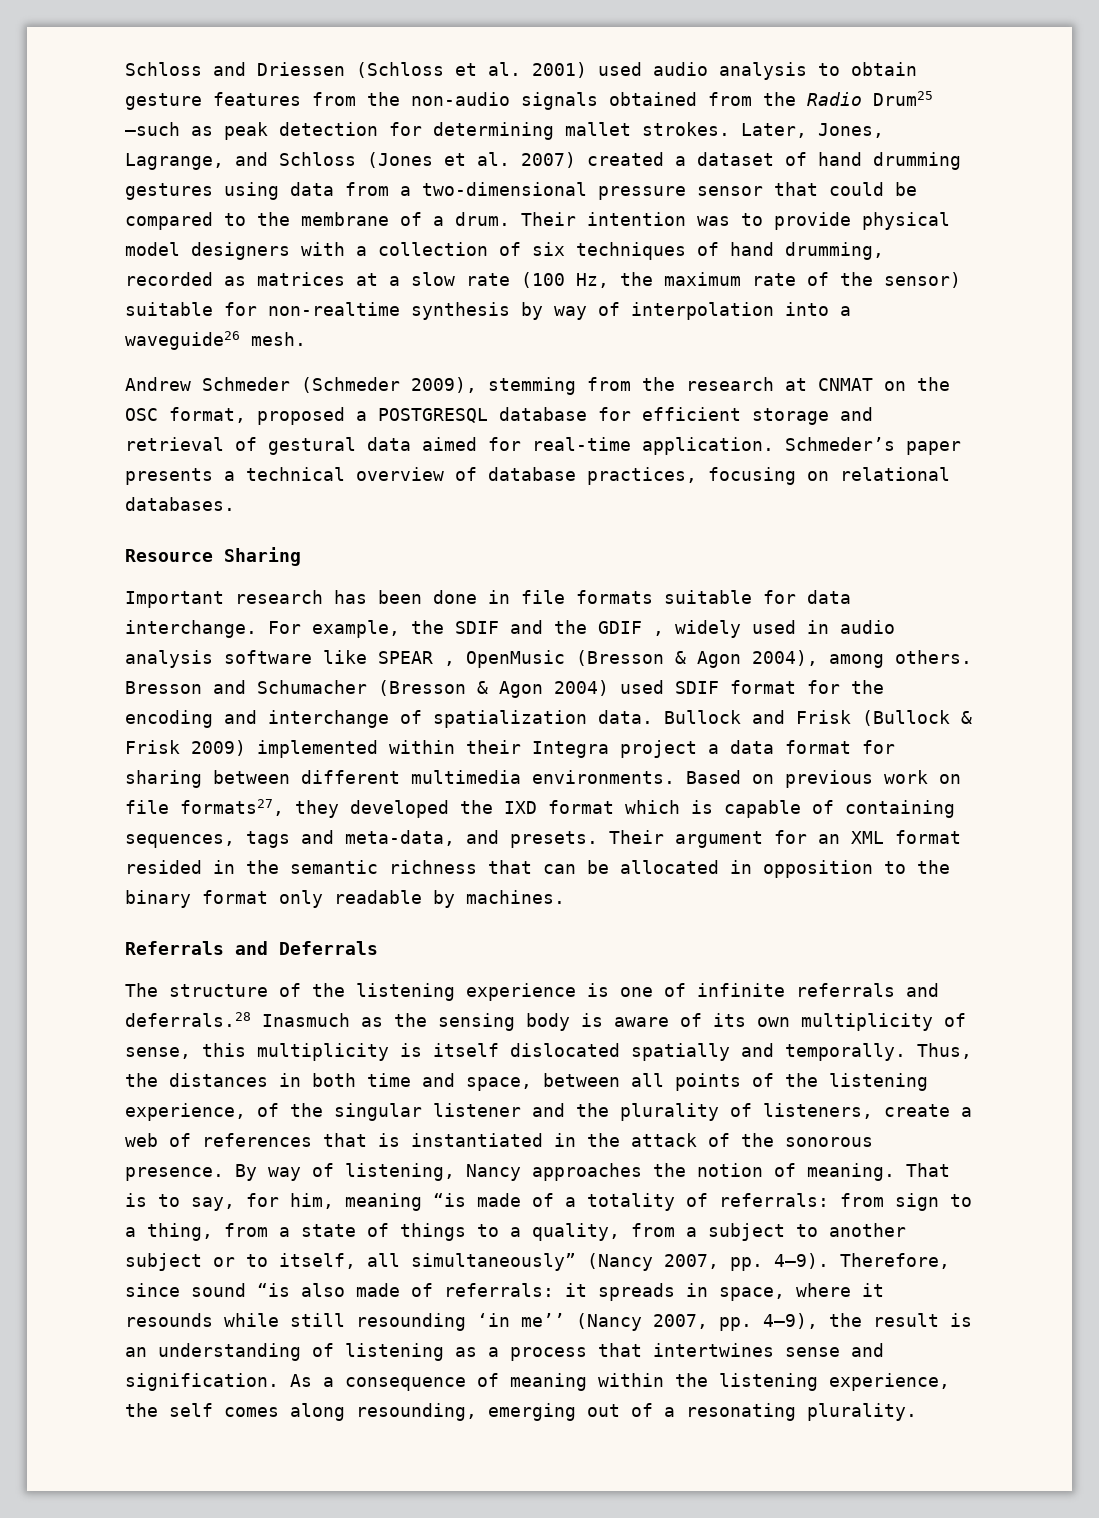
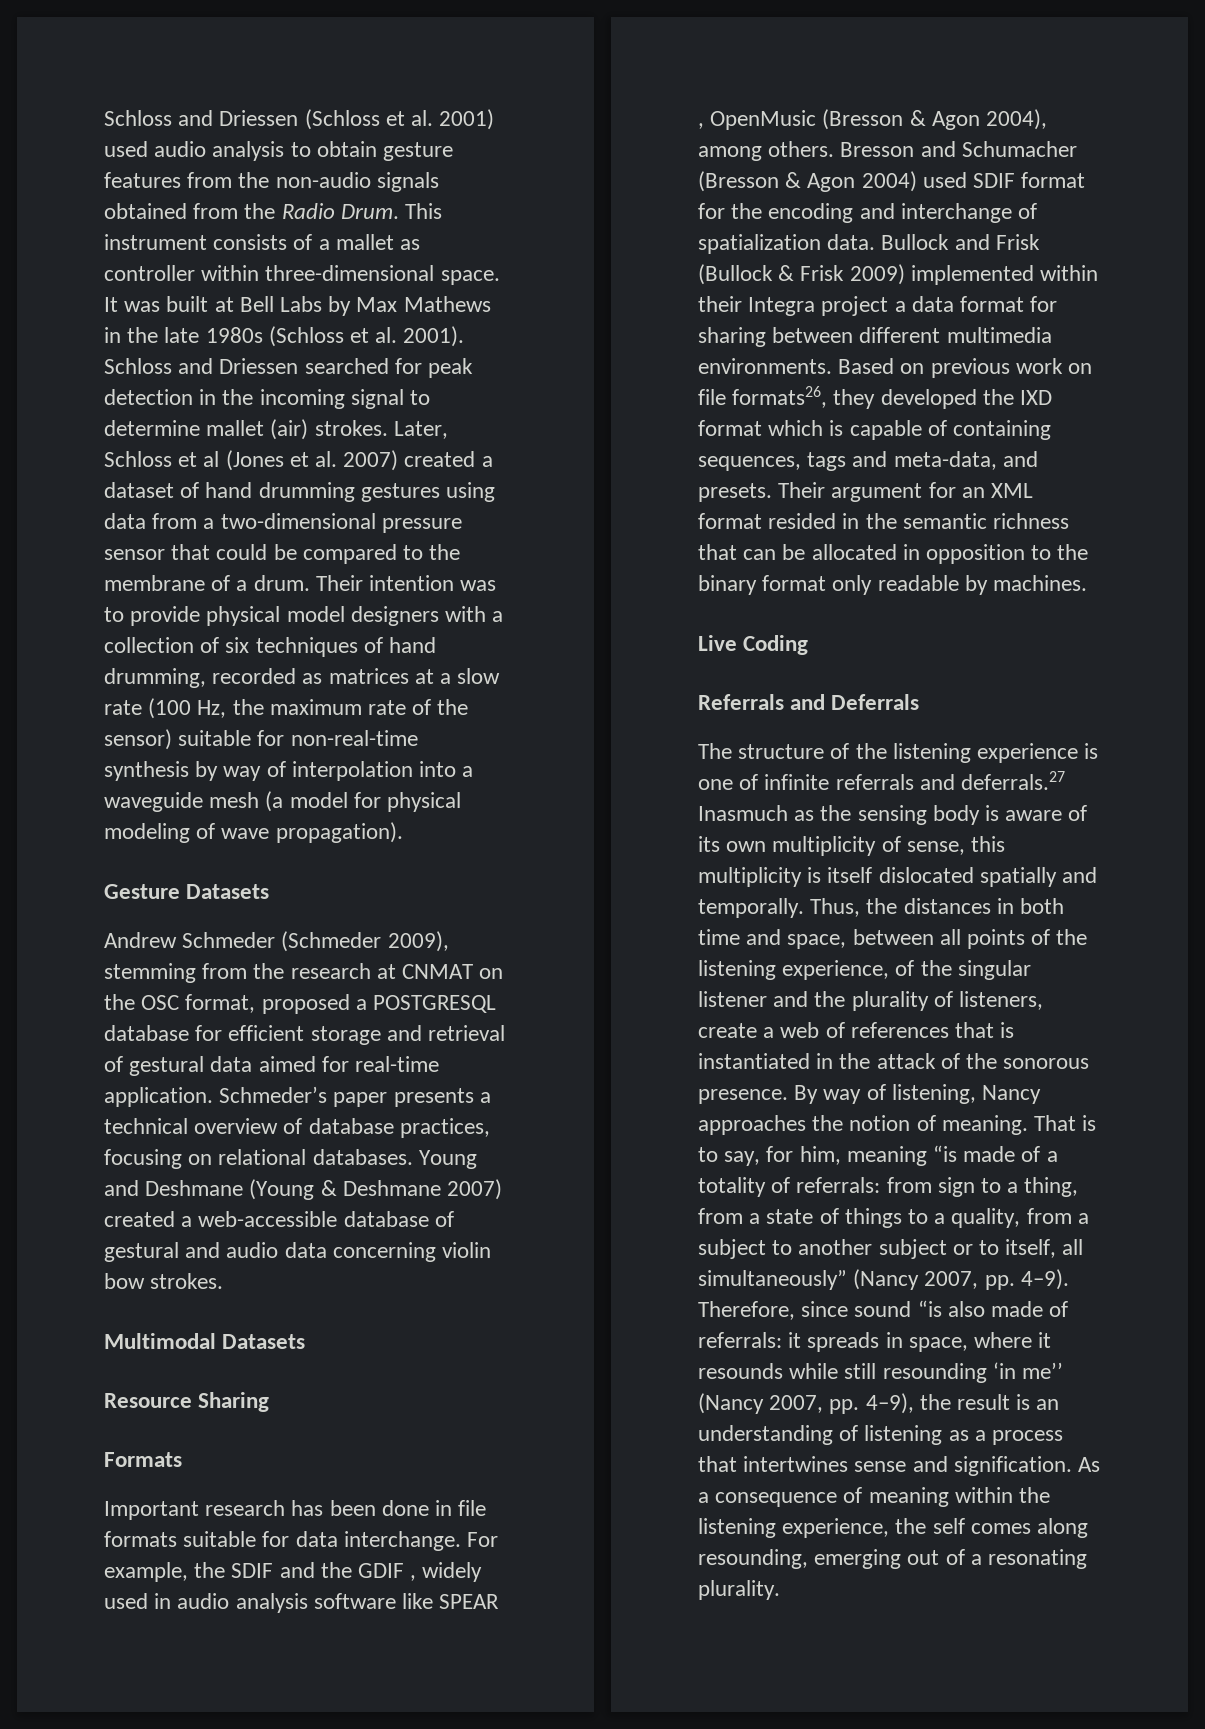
[873,91,933,106] [125,122,884,140] [125,152,356,170] Drum25 —such as peak detection for determining mallet strokes. Later, Jones, Lagrange, and Schloss -> [340,203,443,219] [104,234,421,250] [104,265,500,285] [104,296,491,316] [104,326,465,347] [104,358,474,378] [104,389,431,409] [104,419,448,440] [104,451,220,467] Drum. This instrument consists of a mallet as controller within three-dimensional space. It was built at Bell Labs by Max Mathews in the late 1980s (Schloss et al. 2001). Schloss and Driessen searched for peak detection in the incoming signal to determine mallet (air) strokes. Later, Schloss et al
[268,302,400,316] non-realtime -> [290,730,418,746] non-real-time
[125,331,306,350] waveguide26 mesh. -> [104,791,462,812] [104,822,403,843] [104,884,270,899] waveguide mesh (a model for physical modeling of wave propagation). // Gesture Datasets
(235, 504) none -> [418,1150,477,1169] [104,1179,503,1200] [104,1211,454,1227] [104,1242,492,1262] [104,1273,224,1289] [104,1333,306,1349] Young and Deshmane (Young & Deshmane 2007) created a web-accessible database of gestural and audio data concerning violin bow strokes. // Multimodal Datasets
(301, 556) none -> [104,1452,182,1467] // Formats
[180,799,284,816] formats27, -> [732,386,828,408] formats26,
(565, 897) none -> [698,635,809,655] // Live Coding
[125,1012,251,1027] deferrals.28 -> [961,771,1066,790] deferrals.27

